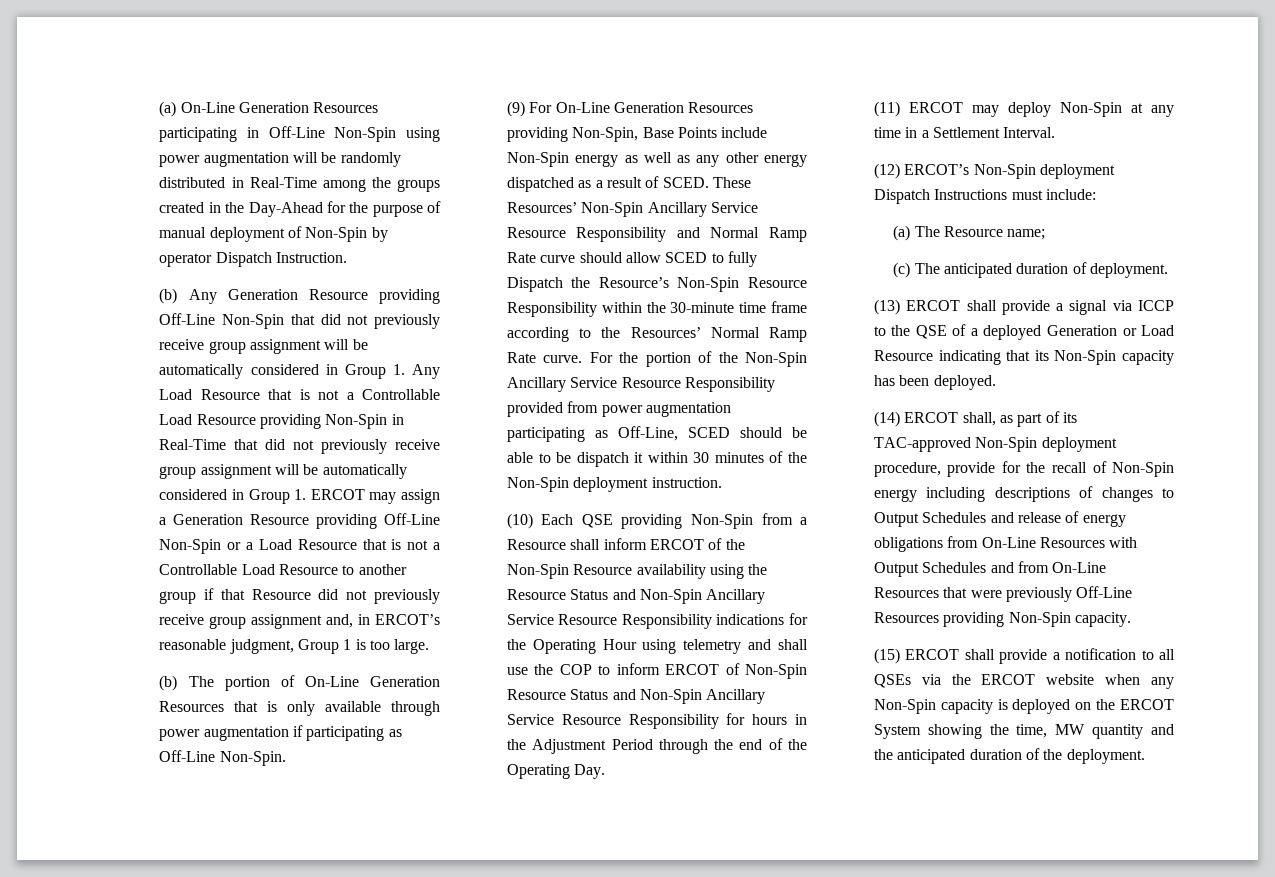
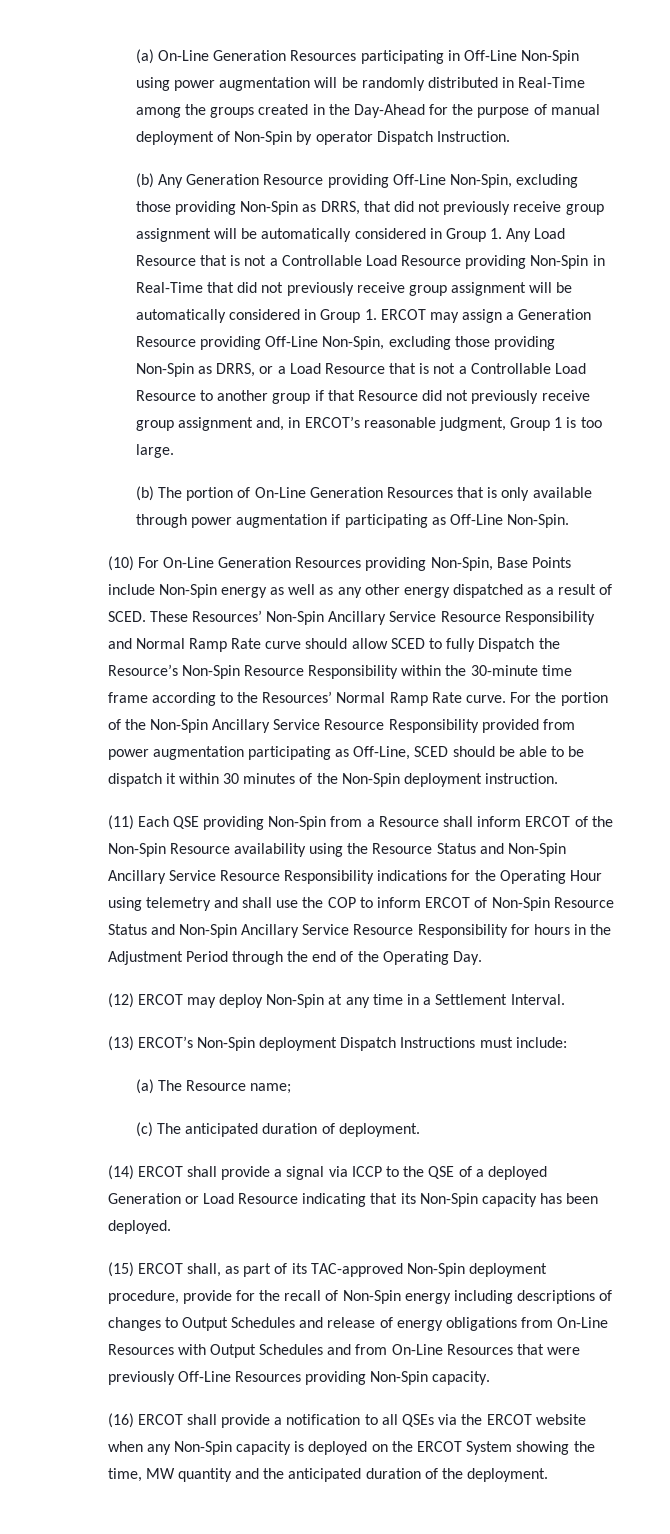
[222,314,285,329] Non-Spin -> [449,174,579,188] [135,201,360,215] Non-Spin, excluding those providing Non-Spin as DRRS,
[159,539,222,554] Non-Spin -> [322,336,555,350] [135,363,256,377] Non-Spin, excluding those providing Non-Spin as DRRS,
[506,101,525,117] (9) -> [107,556,134,571] (10)
[506,513,533,529] (10) -> [107,815,134,830] (11)
[873,101,900,117] (11) -> [107,993,134,1008] (12)
[873,163,900,179] (12) -> [107,1036,134,1051] (13)
[873,299,900,315] (13) -> [107,1165,134,1180] (14)
[873,411,900,427] (14) -> [107,1262,134,1277] (15)
[873,648,900,664] (15) -> [107,1413,134,1428] (16)

